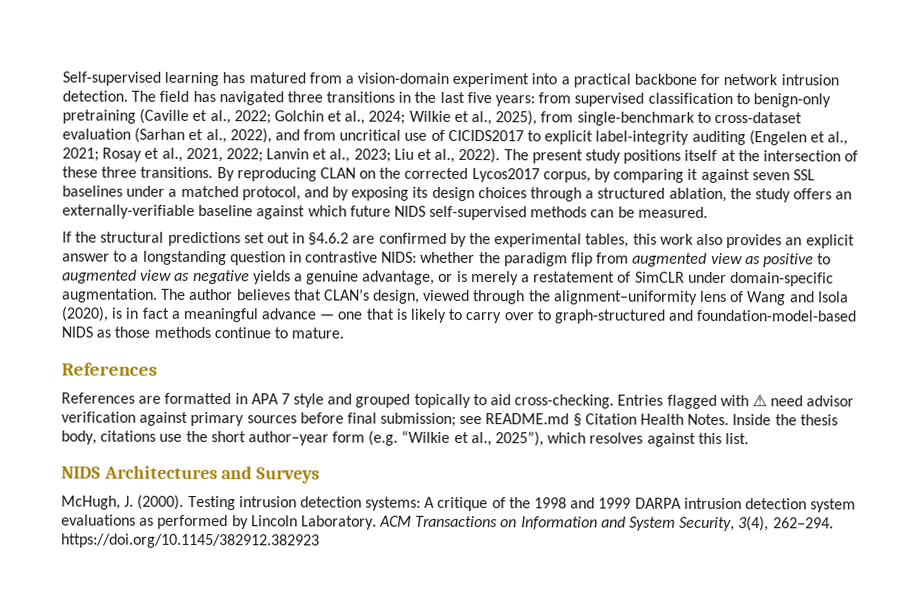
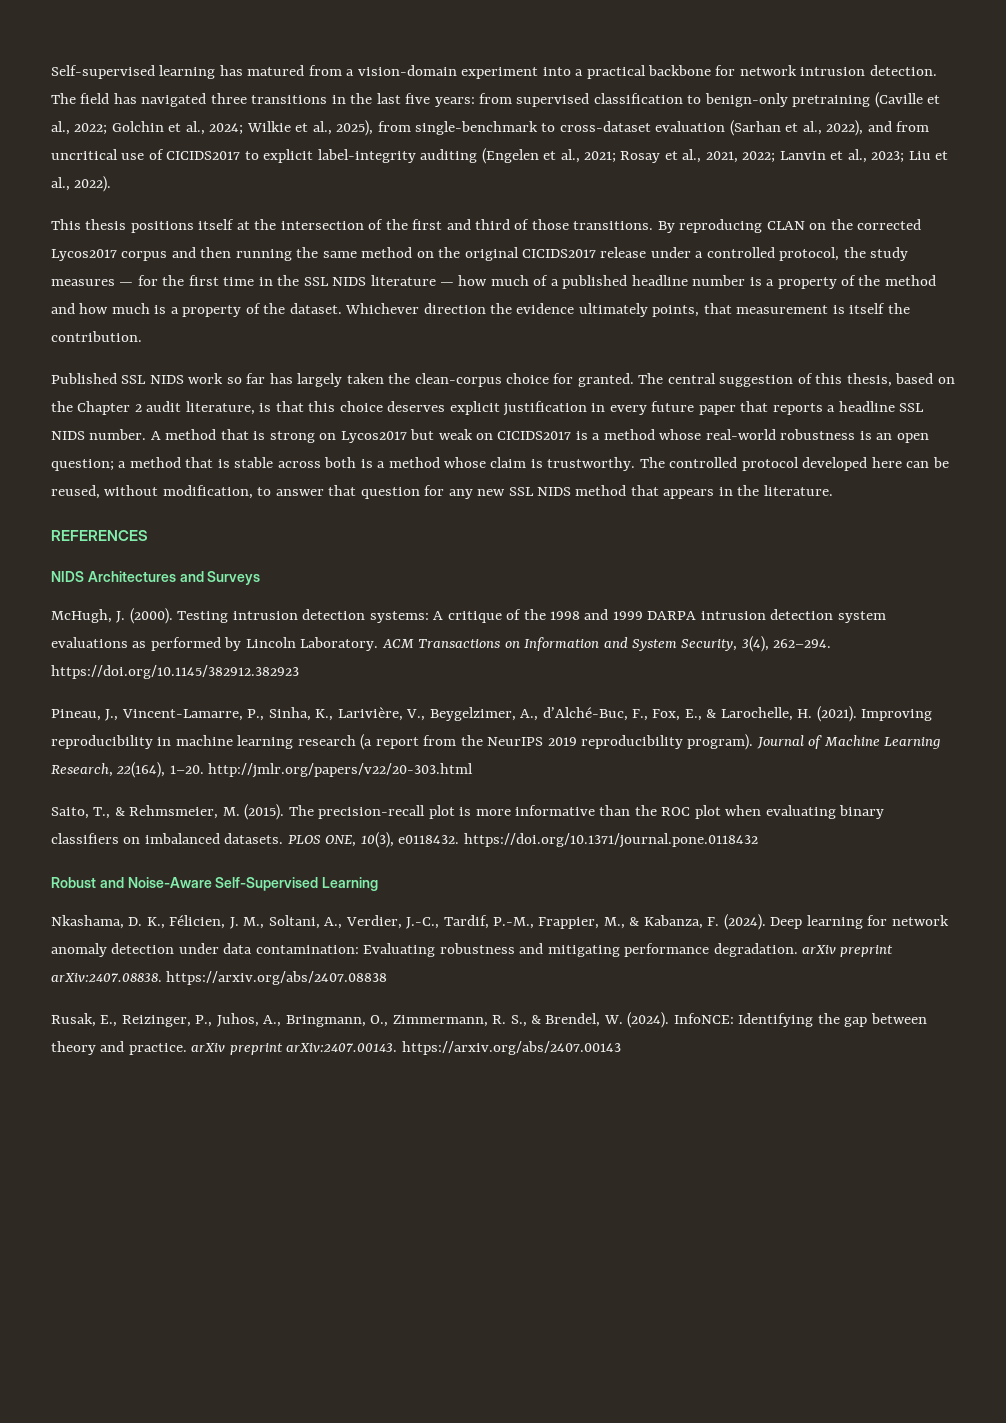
[503,149,621,164] The present study -> [51,219,127,230] // This thesis
[62,166,138,178] these three -> [385,219,569,230] the first and third of those
[542,168,815,184] [62,185,853,203] [62,204,708,221] [62,231,855,249] [62,250,832,268] [62,269,834,287] [62,288,849,306] [61,306,857,324] [61,326,345,339] [61,362,157,376] [61,392,855,409] [61,411,838,427] [61,430,749,447] corpus, by comparing it against seven SSL baselines under a matched protocol, and by exposing its design choices through a structured ablation, the study offers an externally-verifiable baseline against which future NIDS self-supervised methods can be measured. // If the structural predictions set out in §4.6.2 are confirmed by the experimental tables, this work also provides an explicit answer to a longstanding question in contrastive NIDS: whether the paradigm flip from augmented view as positive to augmented view as negative yields a genuine advantage, or is merely a restatement of SimCLR under domain-specific augmentation. The author believes that CLAN’s design, viewed through the alignment–uniformity lens of Wang and Isola (2020), is in fact a meaningful advance — one that is likely to carry over to graph-structured and foundation-model-based NIDS as those methods continue to mature. // References // References are formatted in APA 7 style and grouped topically to aid cross-checking. Entries flagged with ⚠ need advisor verification against primary sources before final submission; see README.md § Citation Health Notes. Inside the thesis body, citations use the short author–year form (e.g. “Wilkie et al., 2025”), which resolves against this list. -> [121,247,909,261] [51,275,936,289] [51,303,910,317] [51,331,142,342] [51,373,955,387] [51,401,925,416] [51,429,929,443] [51,457,949,471] [51,485,833,499] [51,530,148,541] corpus and then running the same method on the original CICIDS2017 release under a controlled protocol, the study measures — for the first time in the SSL NIDS literature — how much of a published headline number is a property of the method and how much is a property of the dataset. Whichever direction the evidence ultimately points, that measurement is itself the contribution. // Published SSL NIDS work so far has largely taken the clean-corpus choice for granted. The central suggestion of this thesis, based on the Chapter 2 audit literature, is that this choice deserves explicit justification in every future paper that reports a headline SSL NIDS number. A method that is strong on Lycos2017 but weak on CICIDS2017 is a method whose real-world robustness is an open question; a method that is stable across both is a method whose claim is trustworthy. The controlled protocol developed here can be reused, without modification, to answer that question for any new SSL NIDS method that appears in the literature. // REFERENCES
(320, 541) none -> [51,706,933,722] [51,734,941,750] [51,762,474,778] [51,804,885,820] [51,832,758,848] [51,877,379,891] [51,914,949,930] [51,943,894,957] [51,971,388,985] [51,1012,927,1028] [51,1041,621,1055] // Pineau, J., Vincent-Lamarre, P., Sinha, K., Larivière, V., Beygelzimer, A., d’Alché-Buc, F., Fox, E., & Larochelle, H. (2021). Improving reproducibility in machine learning research (a report from the NeurIPS 2019 reproducibility program). Journal of Machine Learning Research, 22(164), 1–20. http://jmlr.org/papers/v22/20-303.html // Saito, T., & Rehmsmeier, M. (2015). The precision-recall plot is more informative than the ROC plot when evaluating binary classifiers on imbalanced datasets. PLOS ONE, 10(3), e0118432. https://doi.org/10.1371/journal.pone.0118432 // Robust and Noise-Aware Self-Supervised Learning // Nkashama, D. K., Félicien, J. M., Soltani, A., Verdier, J.-C., Tardif, P.-M., Frappier, M., & Kabanza, F. (2024). Deep learning for network anomaly detection under data contamination: Evaluating robustness and mitigating performance degradation. arXiv preprint arXiv:2407.08838. https://arxiv.org/abs/2407.08838 // Rusak, E., Reizinger, P., Juhos, A., Bringmann, O., Zimmermann, R. S., & Brendel, W. (2024). InfoNCE: Identifying the gap between theory and practice. arXiv preprint arXiv:2407.00143. https://arxiv.org/abs/2407.00143

